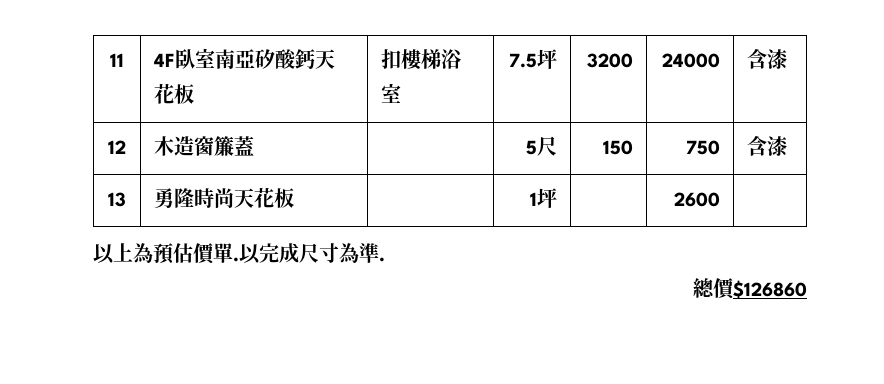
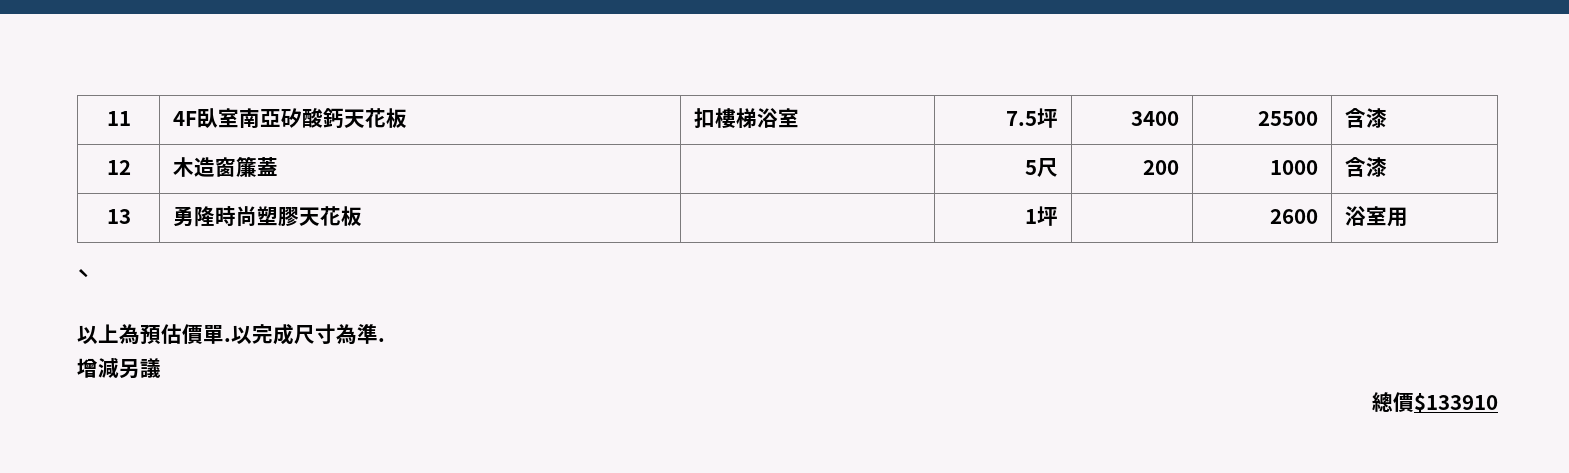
[586,53,633,68] [661,53,720,68] 3200 | 24000 -> [1130,111,1179,126] [1257,111,1318,126] 3400 | 25500
[602,140,633,155] [685,140,720,155] 150 | 750 -> [1142,160,1179,175] [1269,160,1318,175] 200 | 1000
(235, 198) none -> [257,206,300,226] 塑膠
(720, 199) none -> [1345,206,1409,227] [77,269,89,287] 浴室用 // ˋ
(385, 259) none -> [77,357,161,379] // 增減另議
[733,280,807,299] $126860 -> [1414,393,1498,412] $133910

